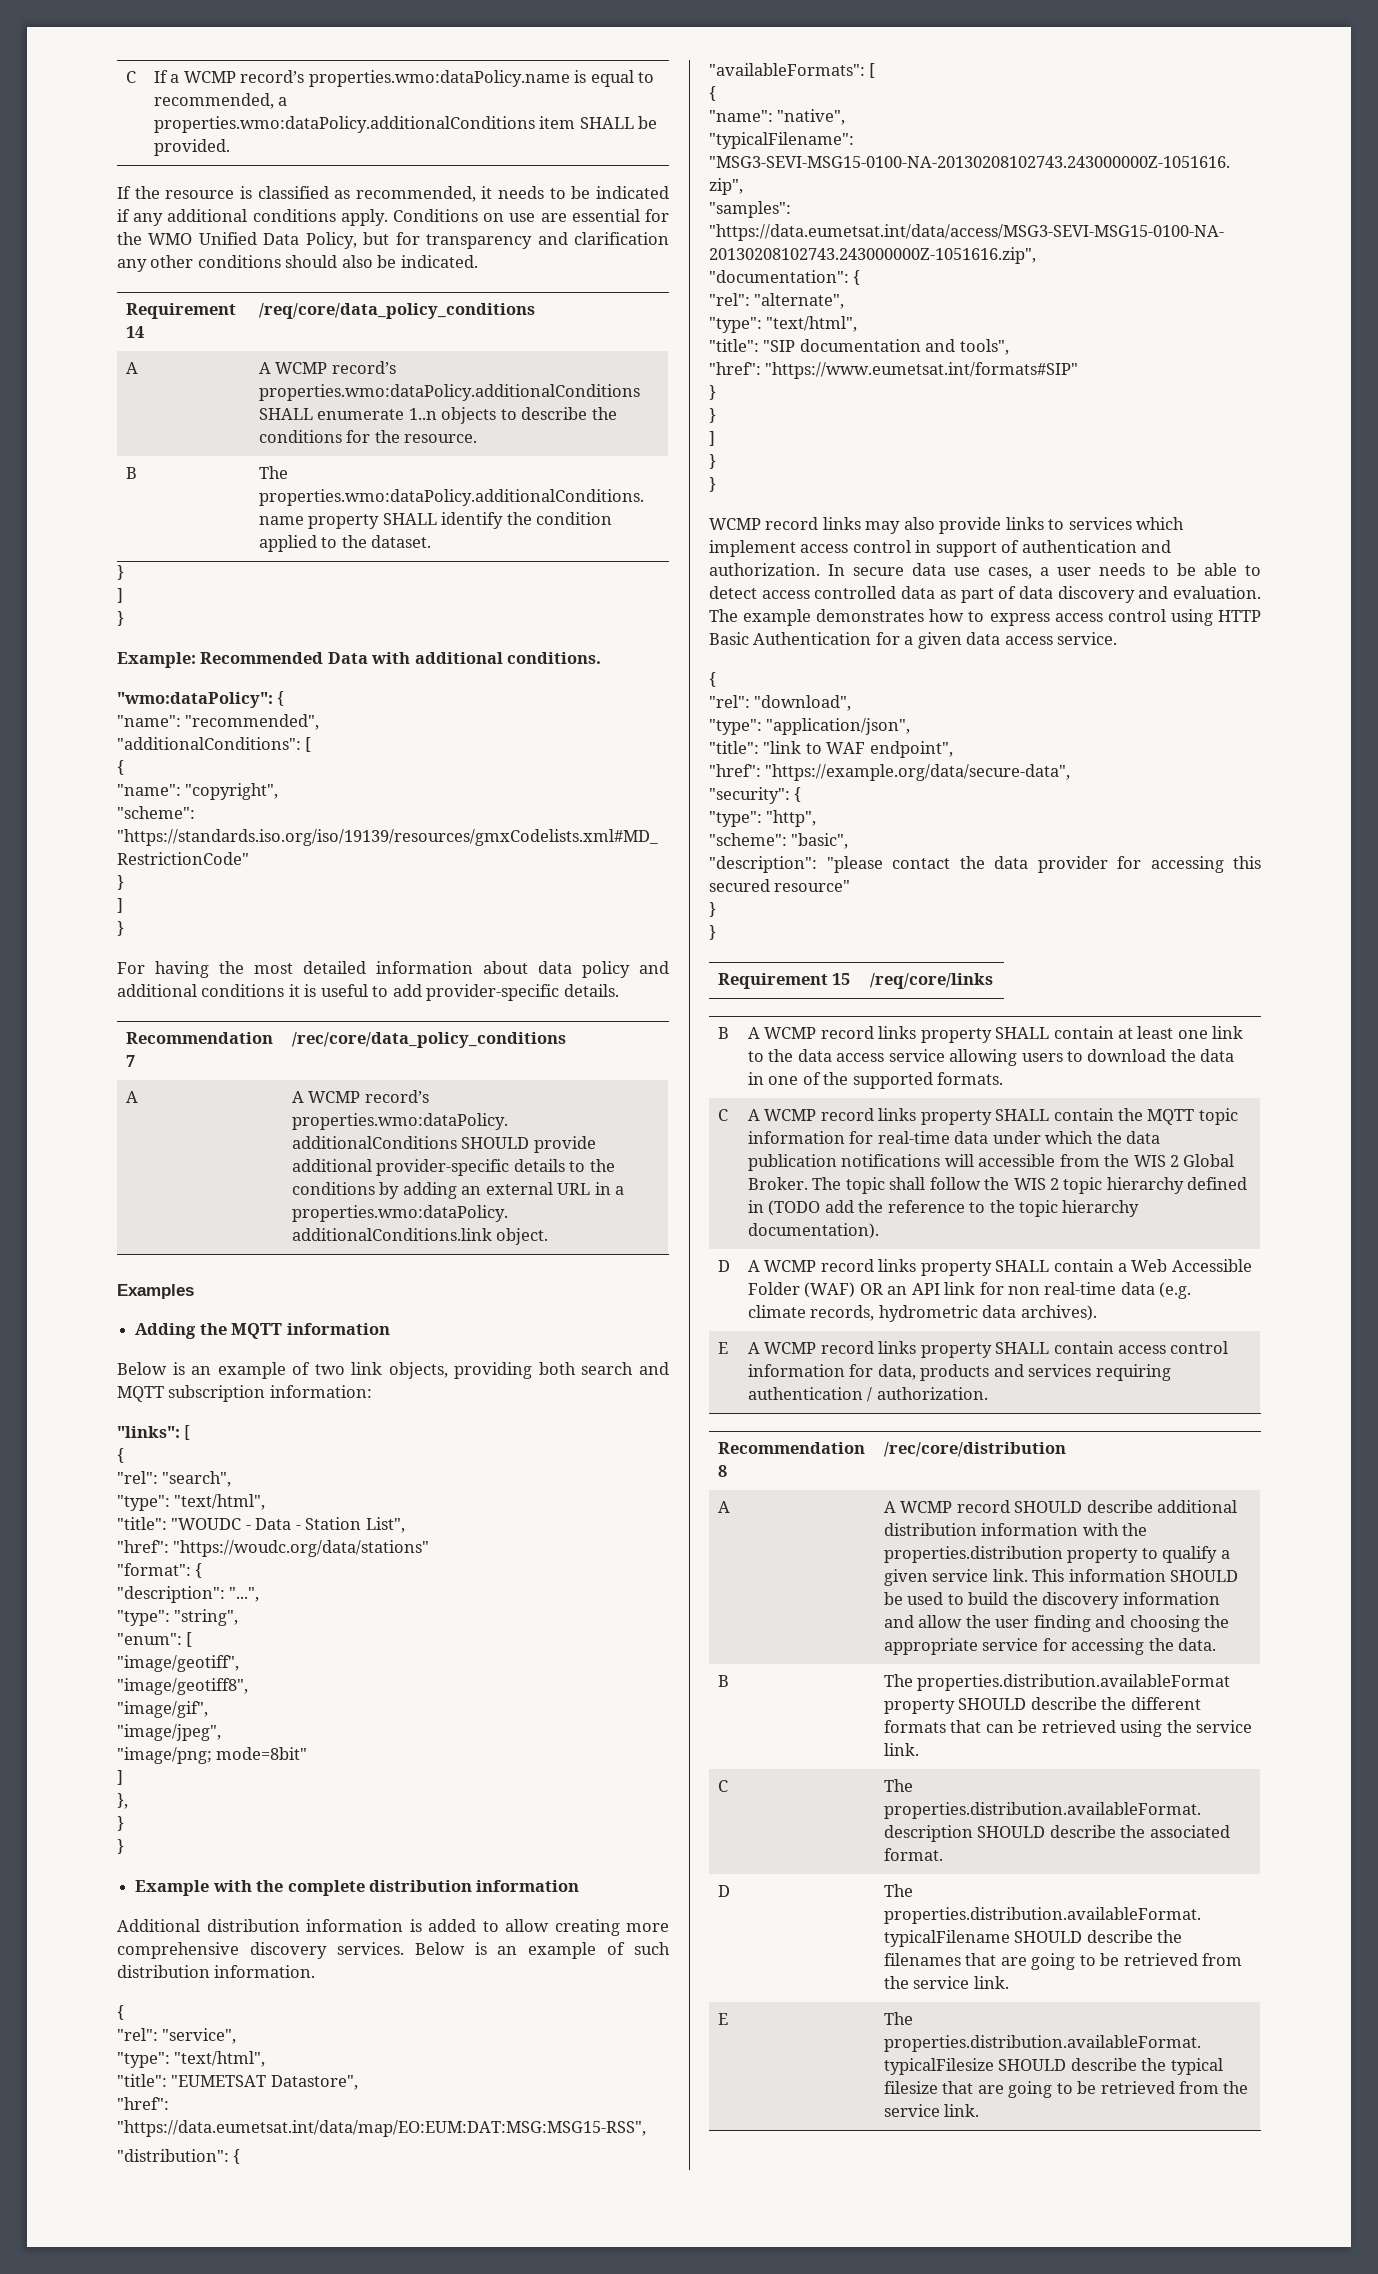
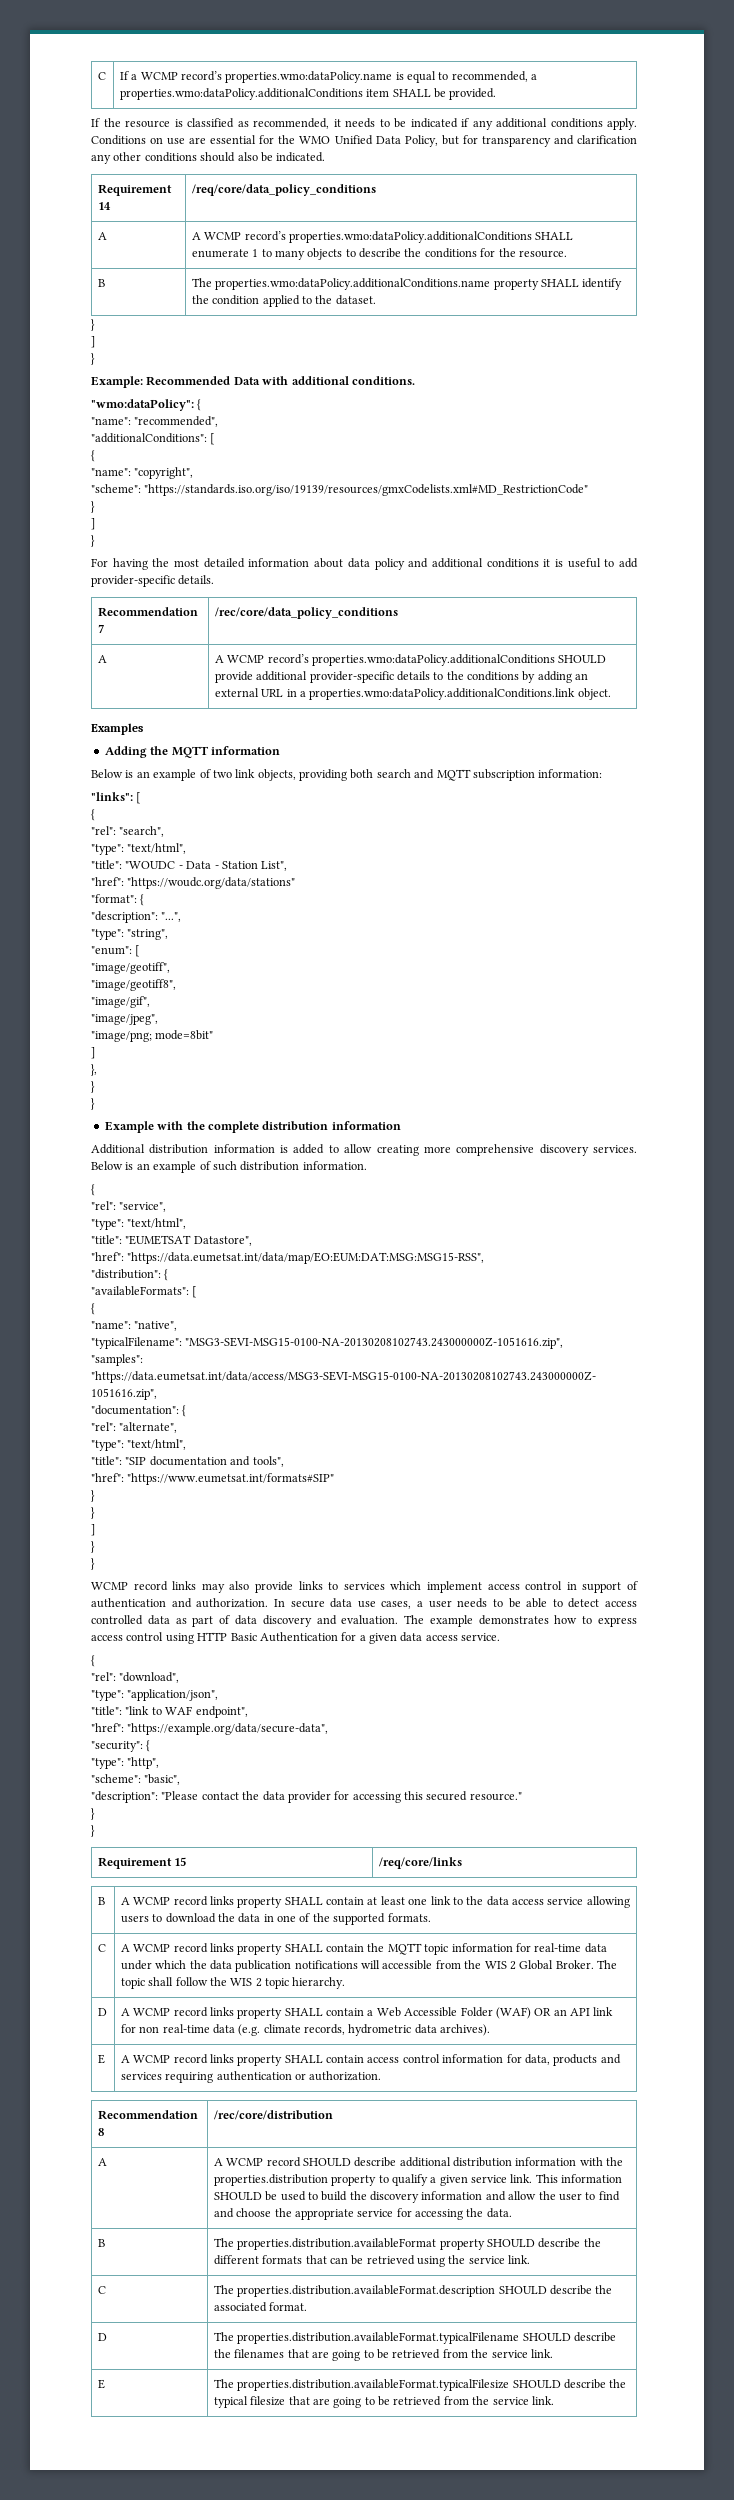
[408,408,437,420] 1..n -> [252,249,305,260] 1 to many
[826,856,883,873] "please -> [161,1791,199,1800] "Please
[774,880,851,892] resource" -> [469,1792,522,1801] resource."
[1106,1177,1248,1194] [747,1200,1140,1217] [747,1223,879,1239] hierarchy defined in (TODO add the reference to the topic hierarchy documentation). -> [292,1977,346,1989] hierarchy.
[867,1387,873,1402] / -> [294,2073,306,2080] or
[1033,1615,1200,1632] finding and choosing -> [585,2191,620,2201] [213,2208,272,2218] to find and choose

